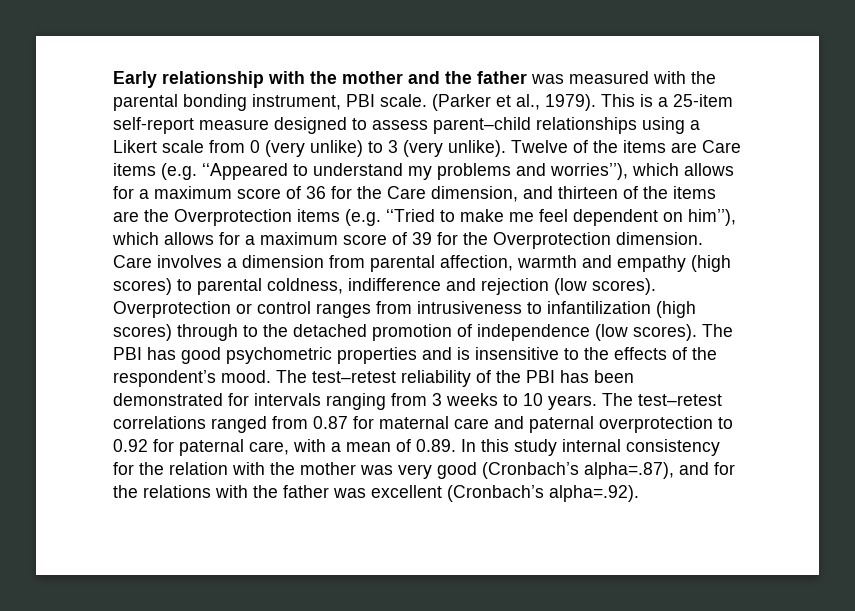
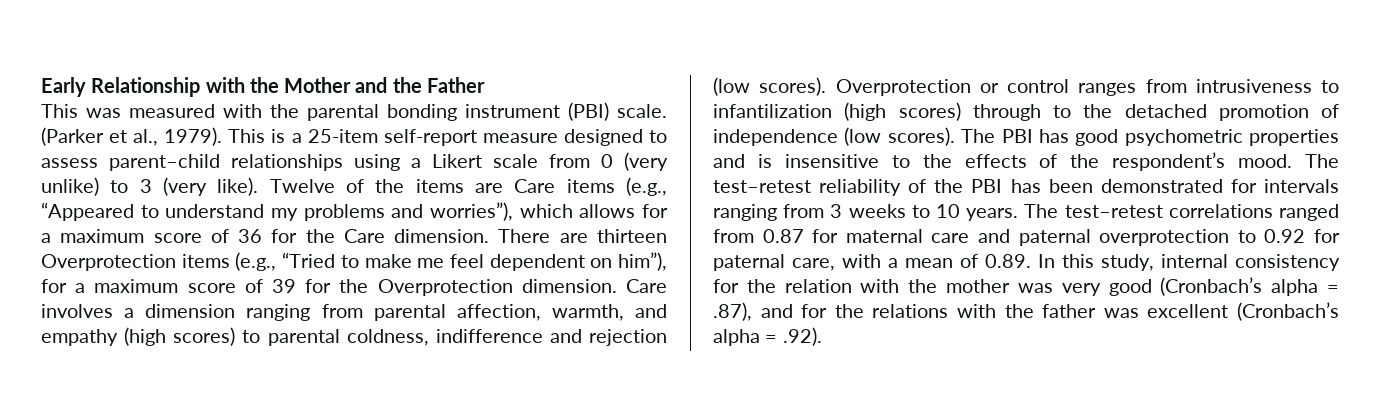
[162,71,403,88] relationship with the mother -> [91,77,352,97] Relationship with the Mother
[477,71,527,84] father -> [426,77,485,93] [41,104,78,118] Father // This
[252,94,375,110] instrument, PBI -> [465,102,609,121] instrument (PBI)
[448,140,506,157] unlike). -> [217,177,259,196] like).
[161,163,288,180] (e.g. ‘‘Appeared -> [626,177,667,196] [41,202,134,221] (e.g., “Appeared
[550,163,628,180] worries’’), -> [430,202,513,221] worries”),
[431,186,716,202] [113,209,435,226] dimension, and thirteen of the items are the Overprotection items (e.g. ‘‘Tried -> [394,229,667,243] [41,252,336,271] dimension. There are thirteen Overprotection items (e.g., “Tried
[688,209,736,226] [112,232,214,245] him’’), which allows -> [618,252,667,271] him”),
(324, 261) none -> [246,304,311,321] ranging
[517,255,577,268] warmth -> [551,304,624,321] warmth,
[514,439,557,456] study -> [1101,254,1154,271] study,
[584,462,674,479] alpha=.87), -> [1271,279,1339,296] [713,302,752,321] alpha = .87),
[549,485,639,502] alpha=.92). -> [713,327,822,346] alpha = .92).

